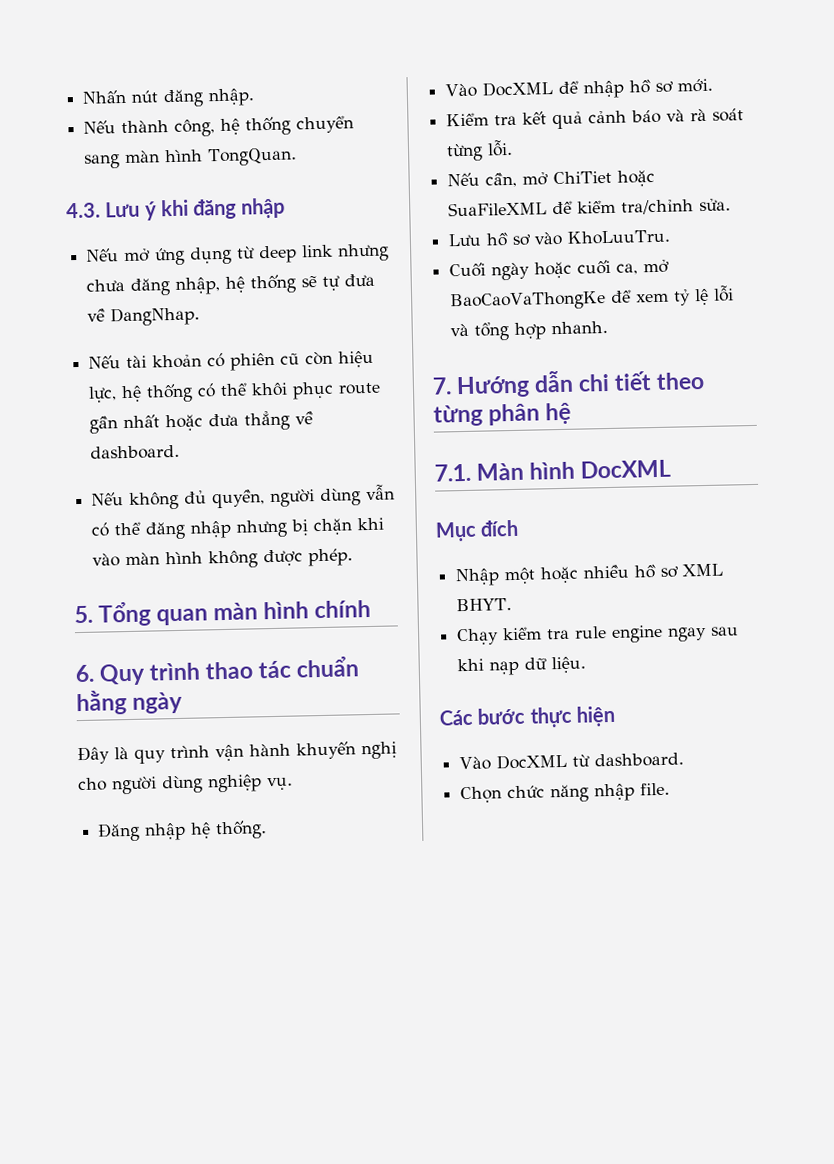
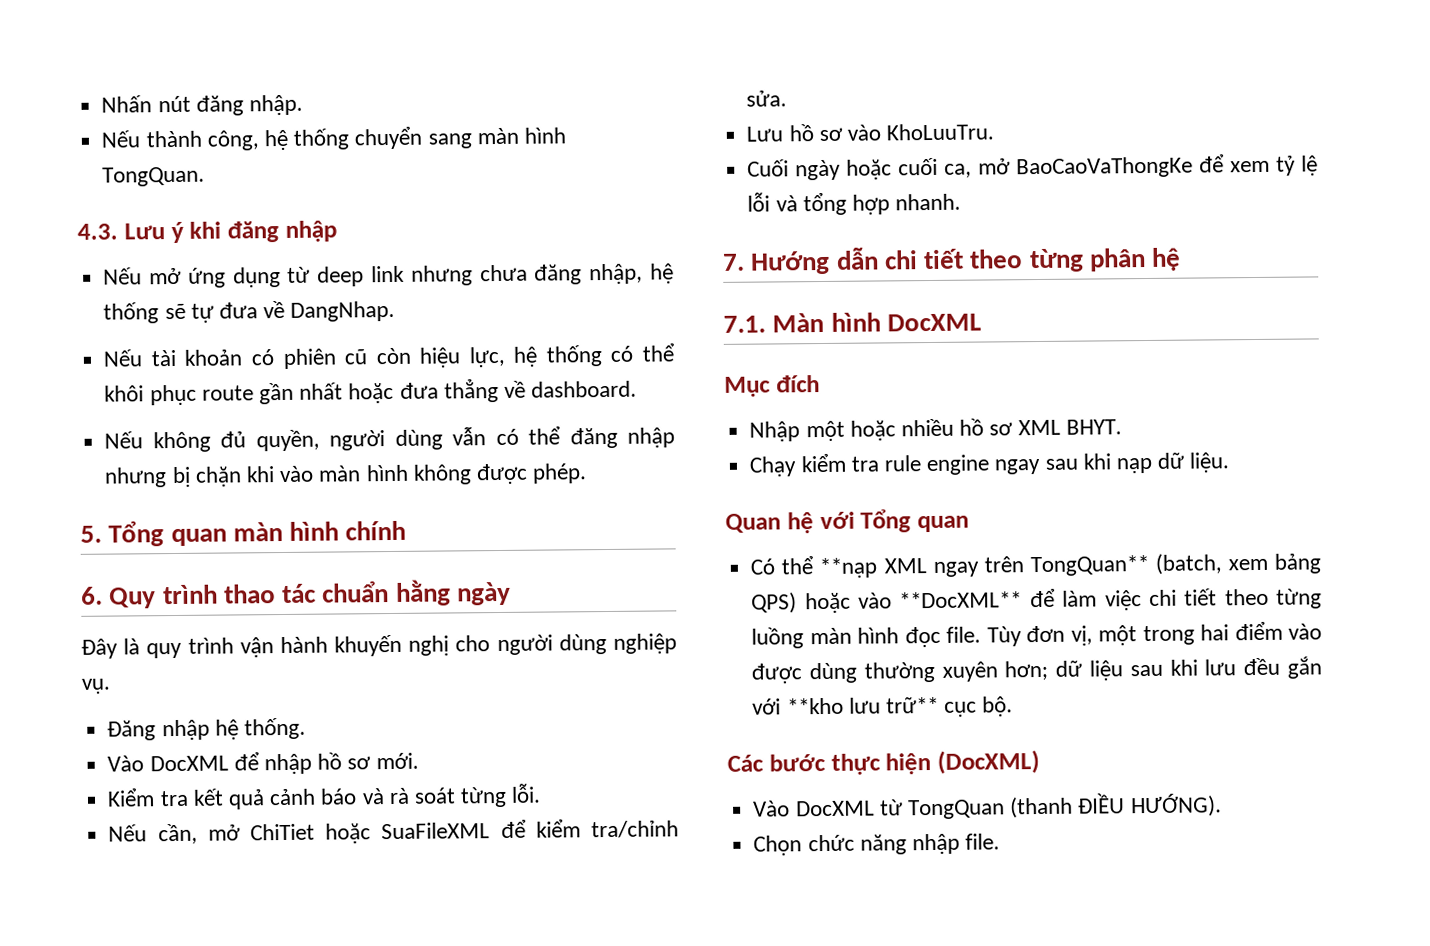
(587, 665) none -> [725,509,969,534] [750,553,1321,579] [751,588,1322,614] [751,621,1322,649] [751,656,1322,684] [752,696,1014,717] // Quan hệ với Tổng quan // Có thể **nạp XML ngay trên TongQuan** (batch, xem bảng QPS) hoặc vào **DocXML** để làm việc chi tiết theo từng luồng màn hình đọc file. Tùy đơn vị, một trong hai điểm vào được dùng thường xuyên hơn; dữ liệu sau khi lưu đều gắn với **kho lưu trữ** cục bộ.
(616, 716) none -> [937,750,1040,774] (DocXML)
[594,752,685,768] dashboard. -> [907,793,1222,820] TongQuan (thanh ĐIỀU HƯỚNG).

